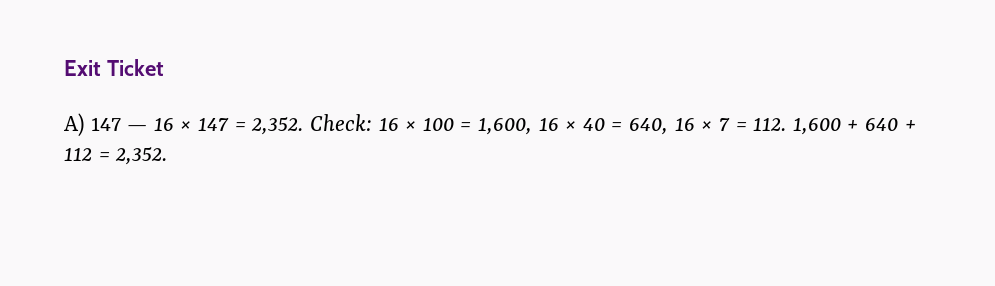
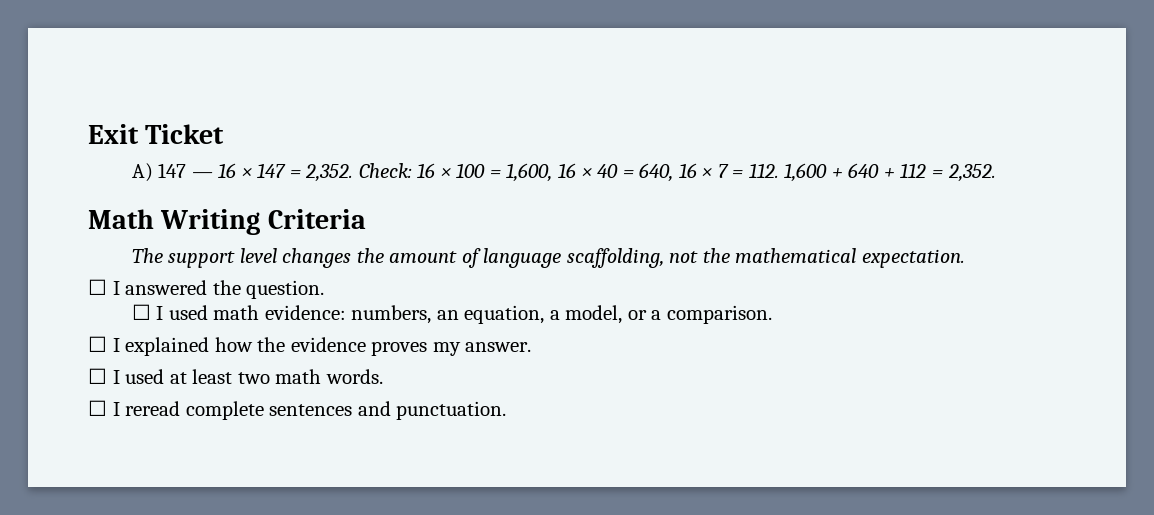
(168, 156) none -> [88,209,366,235] [131,248,965,268] [88,279,325,299] [131,304,772,324] [88,336,532,356] [88,368,383,384] [88,400,507,420] // Math Writing Criteria // The support level changes the amount of language scaffolding, not the mathematical expectation. // ☐ I answered the question. // ☐ I used math evidence: numbers, an equation, a model, or a comparison. // ☐ I explained how the evidence proves my answer. // ☐ I used at least two math words. // ☐ I reread complete sentences and punctuation.

